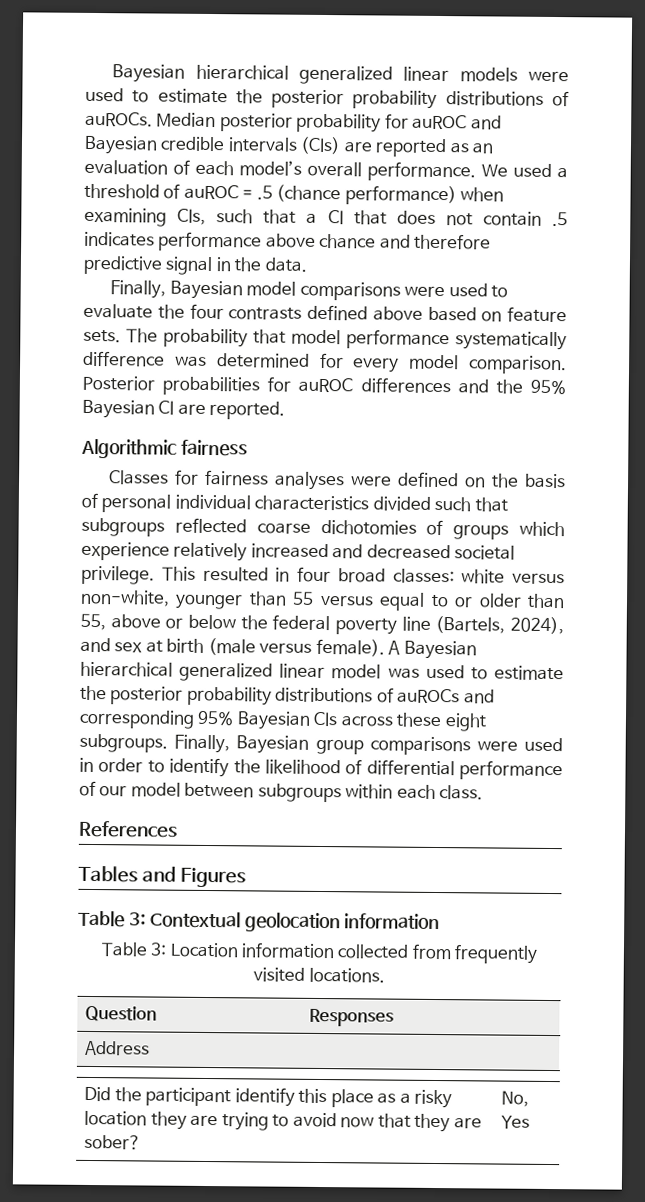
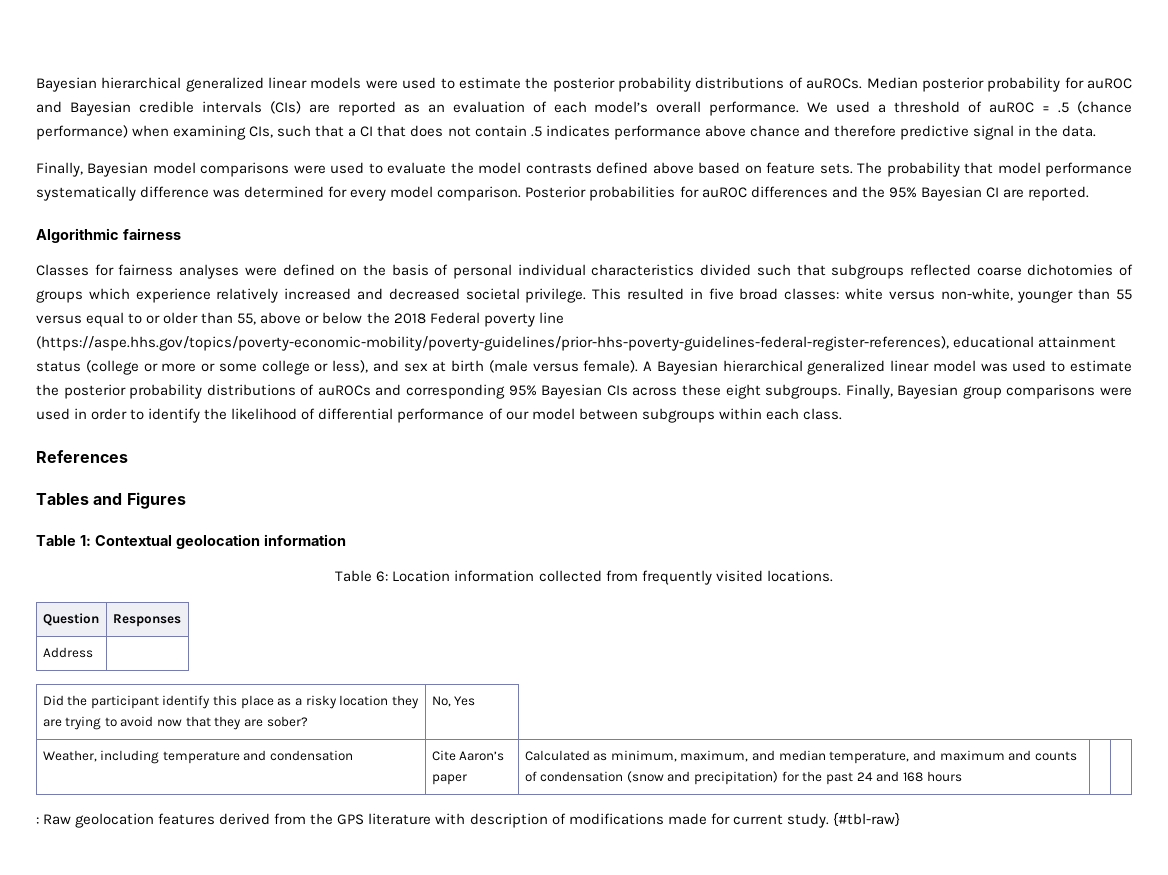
[189,303,224,320] four -> [478,162,522,174] model
[297,566,331,583] four -> [708,288,734,300] five
[272,614,564,635] federal poverty line (Bartels, 2024), -> [393,312,564,327] [36,336,1117,351] [36,360,369,375] 2018 Federal poverty line (https://aspe.hhs.gov/topics/poverty-economic-mobility/poverty-guidelines/prior-hhs-poverty-guidelines-federal-register-references), educational attainment status (college or more or some college or less),
[128,912,146,926] 3: -> [79,535,91,546] 1:
[150,942,168,956] 3: -> [376,571,389,582] 6:
(531, 1122) none -> [42,750,354,764] [431,750,505,761] [431,774,467,785] [524,750,1077,764] [524,771,962,785] [36,812,900,828] // Weather, including temperature and condensation | Cite Aaron’s paper | Calculated as minimum, maximum, and median temperature, and maximum and counts of condensation (snow and precipitation) for the past 24 and 168 hours | | // : Raw geolocation features derived from the GPS literature with description of modifications made for current study. {#tbl-raw}

